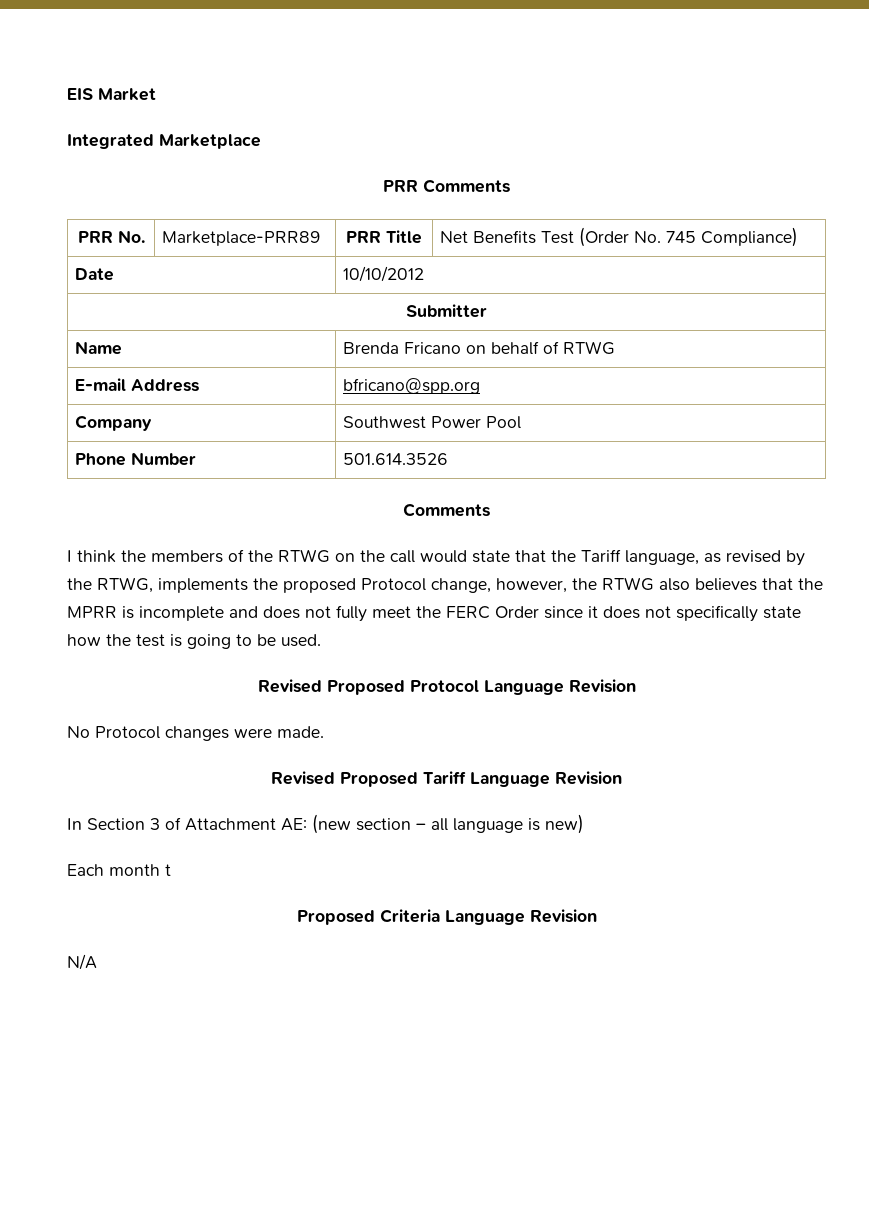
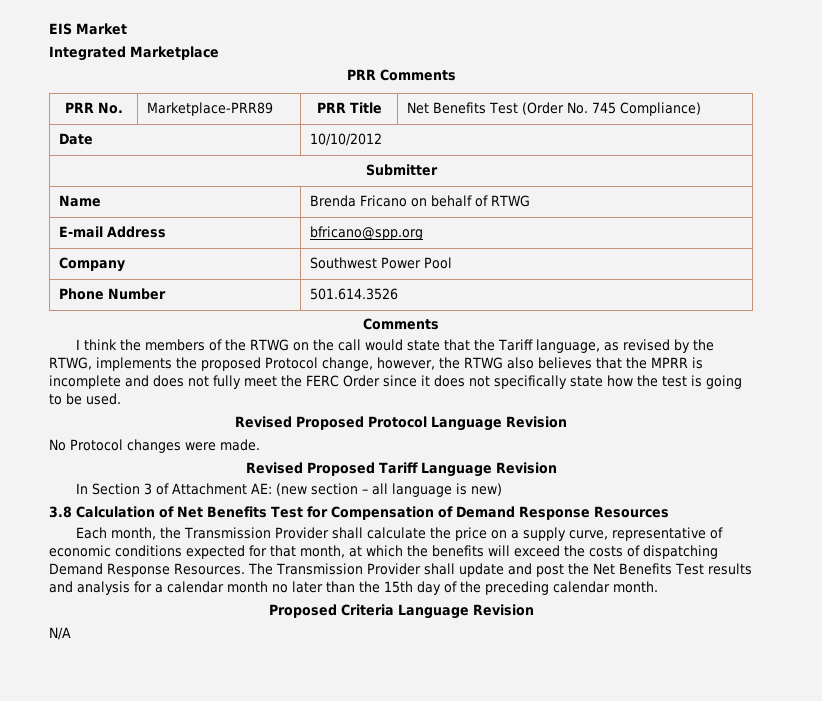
[67,864,171,876] Each month t -> [49,506,669,520] [76,527,724,541] [49,545,718,559] [49,563,752,577] [49,581,658,595] 3.8 Calculation of Net Benefits Test for Compensation of Demand Response Resources // Each month, the Transmission Provider shall calculate the price on a supply curve, representative of economic conditions expected for that month, at which the benefits will exceed the costs of dispatching Demand Response Resources. The Transmission Provider shall update and post the Net Benefits Test results and analysis for a calendar month no later than the 15th day of the preceding calendar month.

